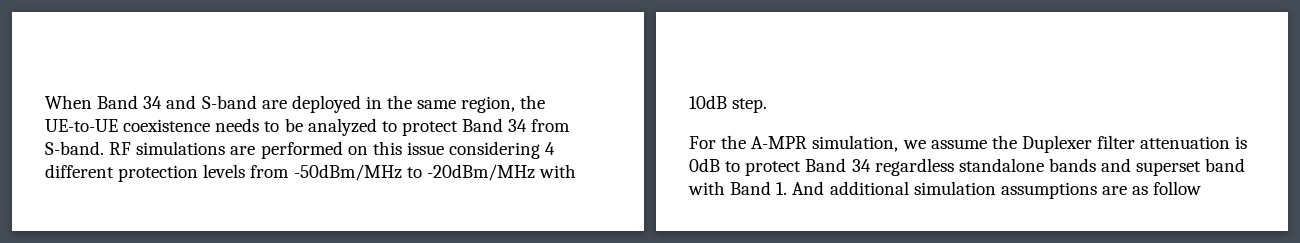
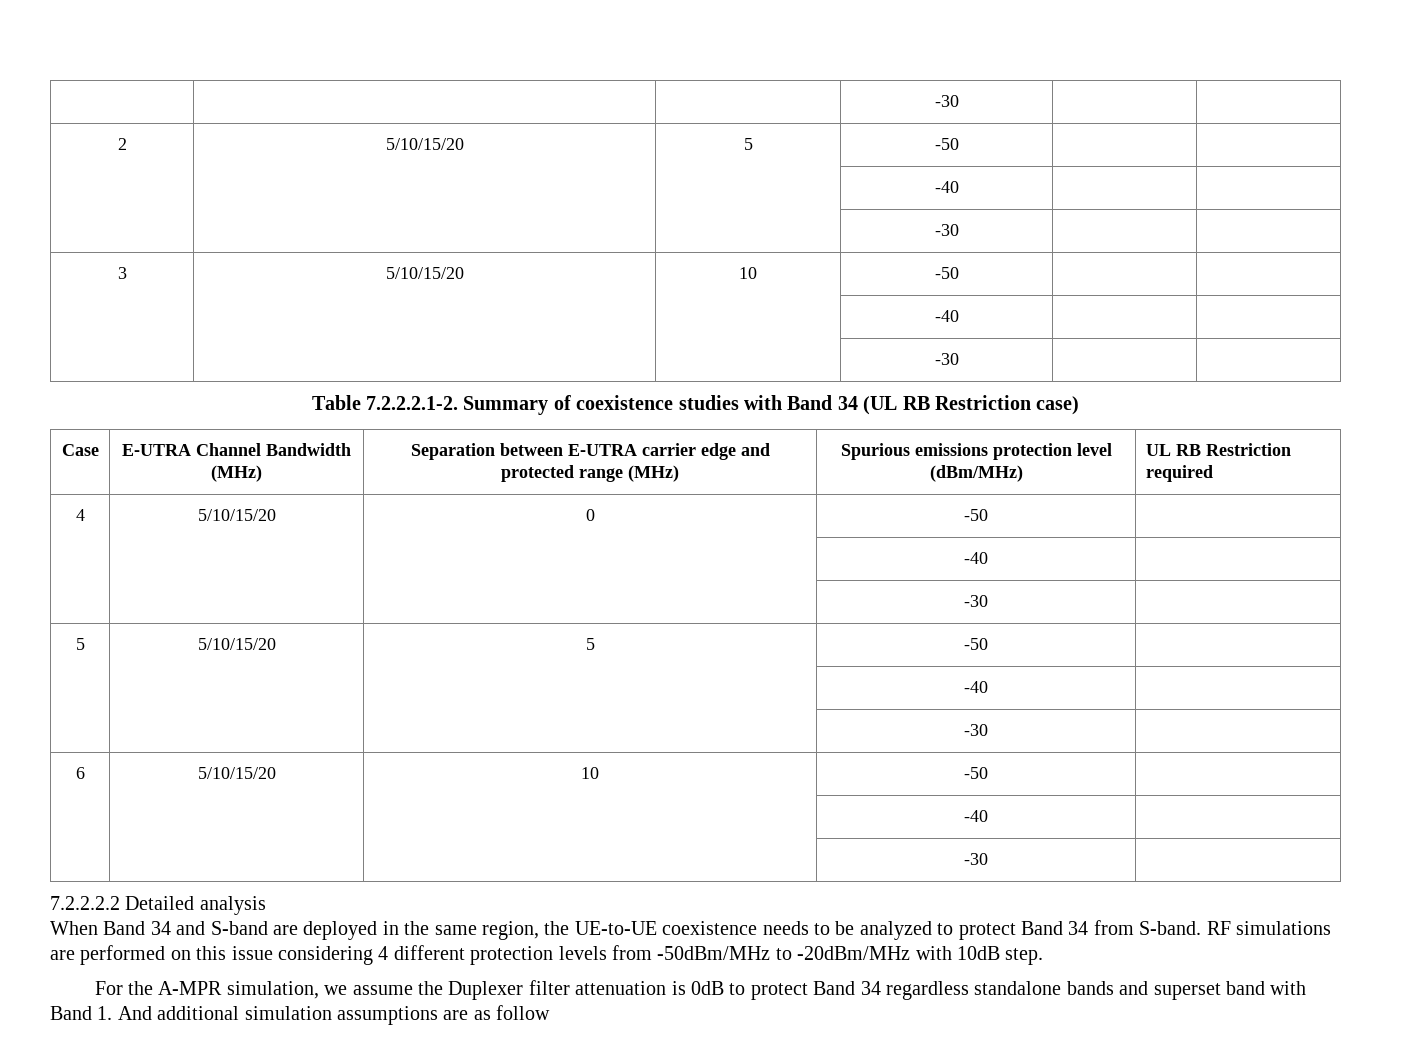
(45, 102) none -> [934,95,959,107] [117,138,127,150] [385,138,464,150] [743,138,753,150] [934,138,959,150] [934,181,959,193] [934,224,959,236] [117,267,127,279] [385,267,464,279] [739,267,757,279] [934,267,959,279] [934,310,959,322] [934,353,959,365] [311,395,1080,415] [61,444,99,456] [122,443,351,456] [211,465,262,482] [410,443,770,460] [501,465,679,482] [840,443,1112,460] [929,465,1023,482] [1145,443,1291,456] [1145,465,1213,482] [75,509,85,521] [197,509,276,521] [585,509,595,521] [964,509,988,521] [964,552,988,564] [964,595,988,607] [75,638,85,650] [197,638,276,650] [585,638,595,650] [964,638,988,650] [964,681,988,693] [964,724,988,736] [75,767,85,779] [197,767,276,779] [581,767,599,779] [964,767,988,779] [964,810,988,822] [964,853,988,865] [50,896,266,915] | | | -30 | | // 2 | 5/10/15/20 | 5 | -50 | | // | | | -40 | | // | | | -30 | | // 3 | 5/10/15/20 | 10 | -50 | | // | | | -40 | | // | | | -30 | | // Table 7.2.2.2.1-2. Summary of coexistence studies with Band 34 (UL RB Restriction case) // Case | E-UTRA Channel Bandwidth (MHz) | Separation between E-UTRA carrier edge and protected range (MHz) | Spurious emissions protection level (dBm/MHz) | UL RB Restriction required // 4 | 5/10/15/20 | 0 | -50 | // | | | -40 | // | | | -30 | // 5 | 5/10/15/20 | 5 | -50 | // | | | -40 | // | | | -30 | // 6 | 5/10/15/20 | 10 | -50 | // | | | -40 | // | | | -30 | // 7.2.2.2.2 Detailed analysis //

